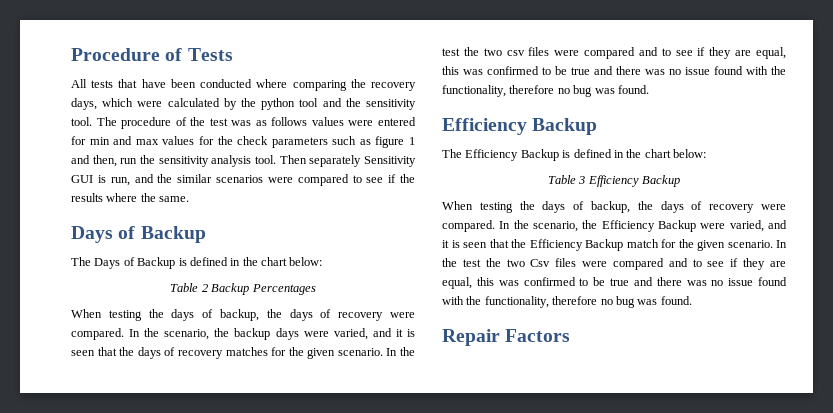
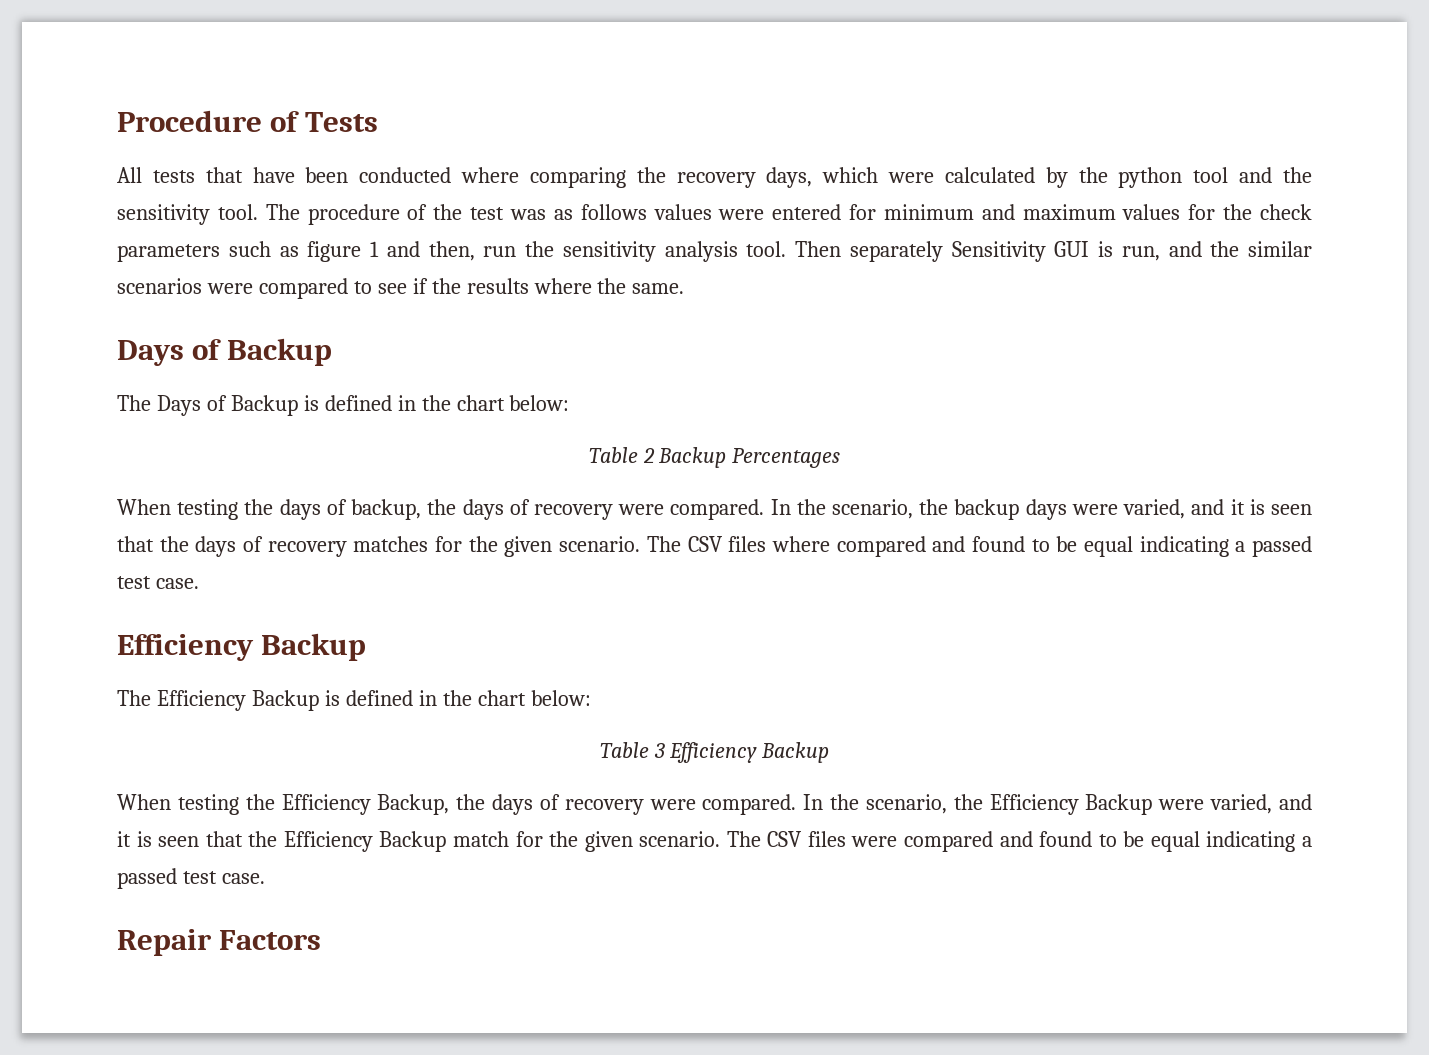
[89,136,159,145] min and max -> [883,204,1116,220] minimum and maximum
[386,347,415,356] [442,47,786,59] [442,66,786,75] [442,85,649,97] In the test the two csv files were compared and to see if they are equal, this was confirmed to be true and there was no issue found with the functionality, therefore no bug was found. -> [646,536,1312,557] [117,576,199,589] The CSV files where compared and found to be equal indicating a passed test case.
[542,201,630,213] days of backup, -> [281,794,450,815] Efficiency Backup,
[776,240,787,248] [442,258,786,270] [442,277,787,289] [442,296,692,308] In the test the two Csv files were compared and to see if they are equal, this was confirmed to be true and there was no issue found with the functionality, therefore no bug was found. -> [726,831,1313,852] [117,868,265,889] The CSV files were compared and found to be equal indicating a passed test case.

